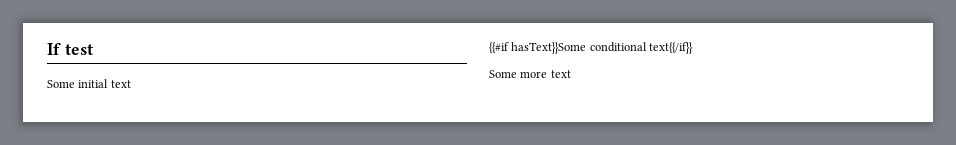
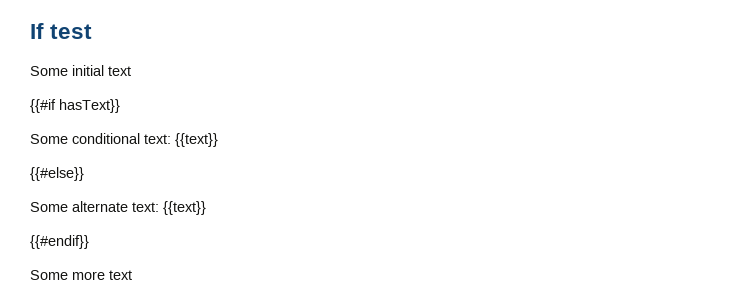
[511,42,694,54] hasText}}Some conditional text{{/if}} -> [59,99,120,113] [30,133,218,147] [30,167,84,181] [30,201,206,215] [30,235,89,249] hasText}} // Some conditional text: {{text}} // {{#else}} // Some alternate text: {{text}} // {{#endif}}

